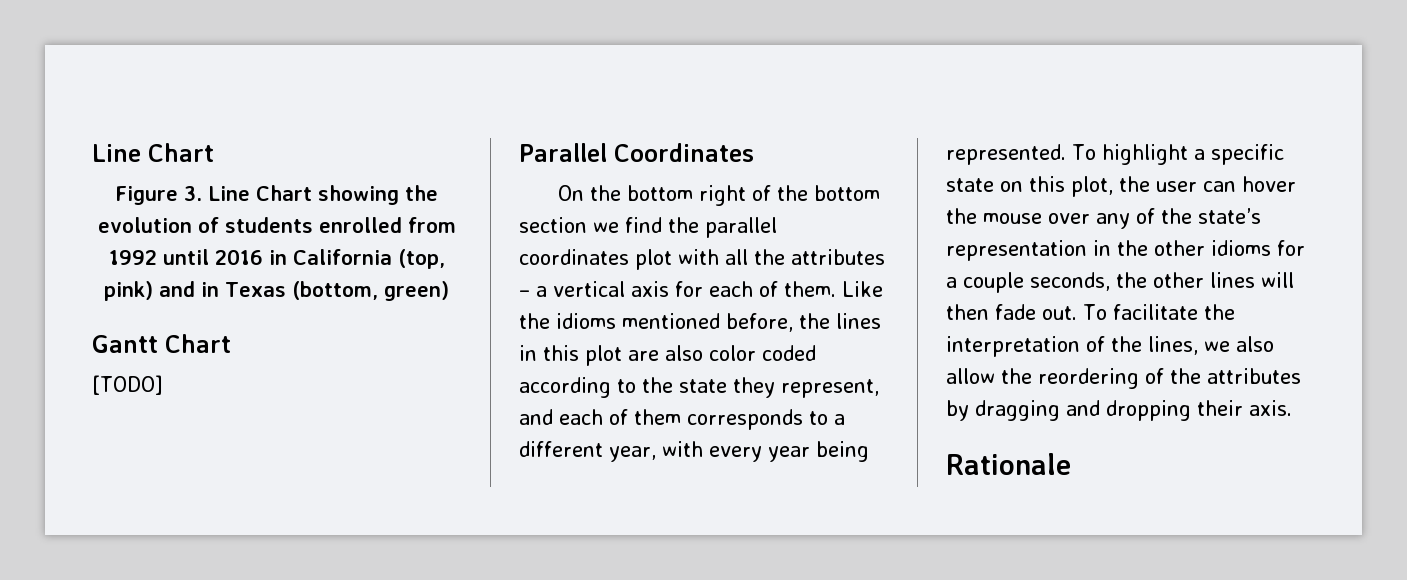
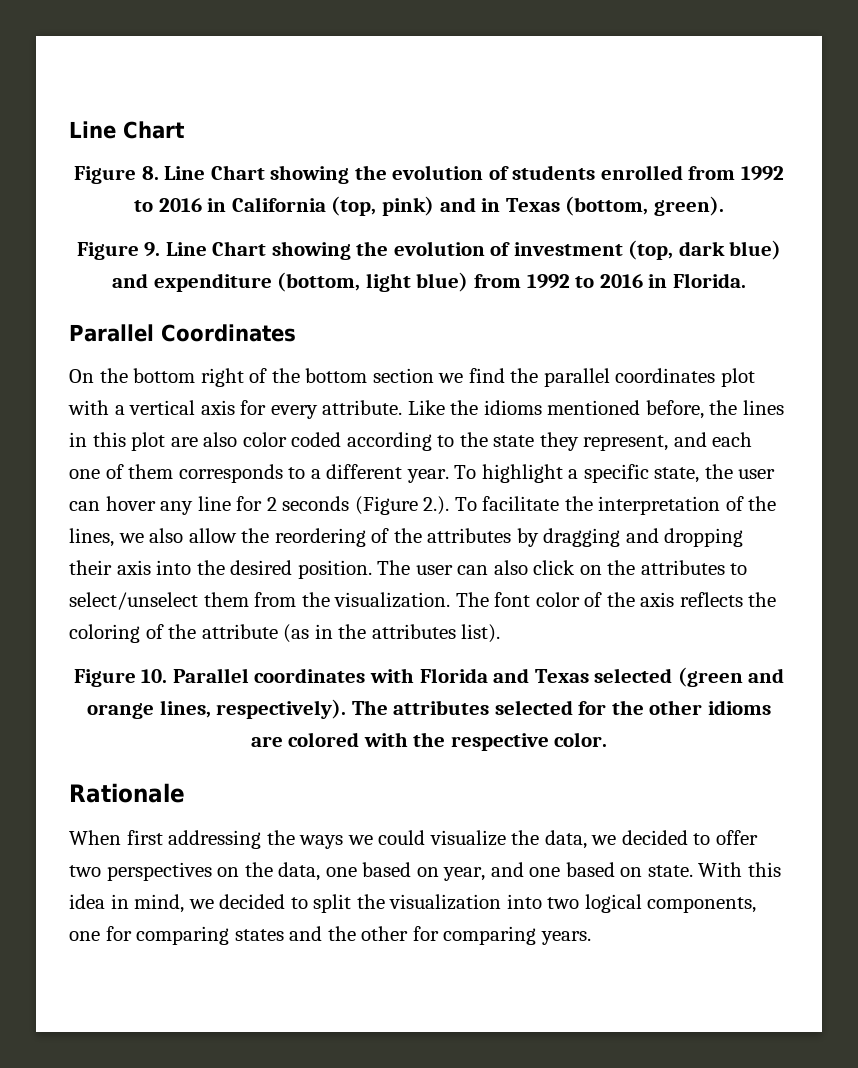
[184,186,202,201] 3. -> [141,166,159,180] 8.
[162,249,209,265] until -> [134,200,154,212] to
[383,281,449,301] [92,334,231,353] [92,375,163,395] green) // Gantt Chart // [TODO] -> [653,196,724,216] [76,240,782,260] [112,272,746,292] green). // Figure 9. Line Chart showing the evolution of investment (top, dark blue) and expenditure (bottom, light blue) from 1992 to 2016 in Florida.
[725,249,885,265] [519,290,530,297] all the attributes – -> (109, 407) none
[709,281,836,297] each of them. -> [270,400,403,419] every attribute.
(603, 417) none -> [69,469,100,479] one
[609,441,869,462] [946,144,1284,165] [946,176,1296,197] [946,208,1261,229] [946,240,1305,261] [946,272,1294,293] [946,304,1077,320] year, with every year being represented. To highlight a specific state on this plot, the user can hover the mouse over any of the state’s representation in the other idioms for a couple seconds, the other lines will then fade out. -> [406,464,776,483] [69,496,450,515] year. To highlight a specific state, the user can hover any line for 2 seconds (Figure 2.).
[1249,400,1292,416] [946,453,1071,475] axis. // Rationale -> [116,560,748,579] [69,592,777,610] [69,624,501,643] [73,667,785,687] [87,699,771,719] [250,732,608,751] [69,783,185,803] [69,830,758,849] [69,862,782,881] [69,894,757,913] [69,926,591,945] axis into the desired position. The user can also click on the attributes to select/unselect them from the visualization. The font color of the axis reflects the coloring of the attribute (as in the attributes list). // Figure 10. Parallel coordinates with Florida and Texas selected (green and orange lines, respectively). The attributes selected for the other idioms are colored with the respective color. // Rationale // When first addressing the ways we could visualize the data, we decided to offer two perspectives on the data, one based on year, and one based on state. With this idea in mind, we decided to split the visualization into two logical components, one for comparing states and the other for comparing years.

